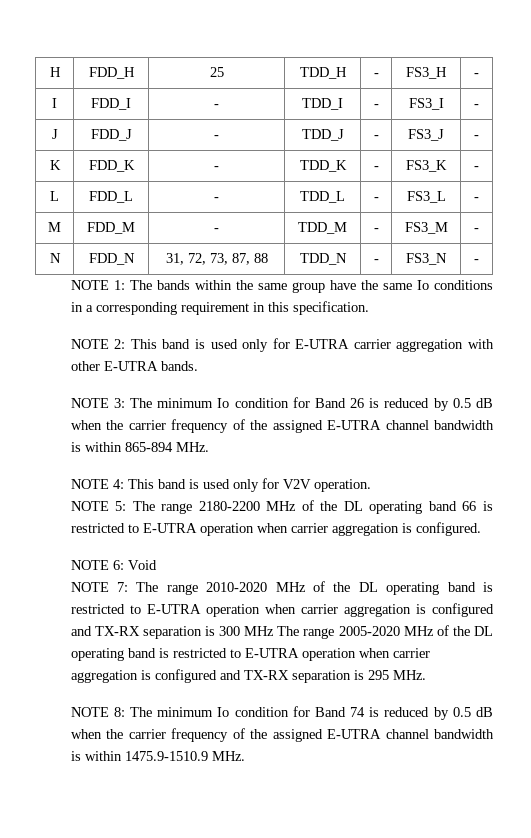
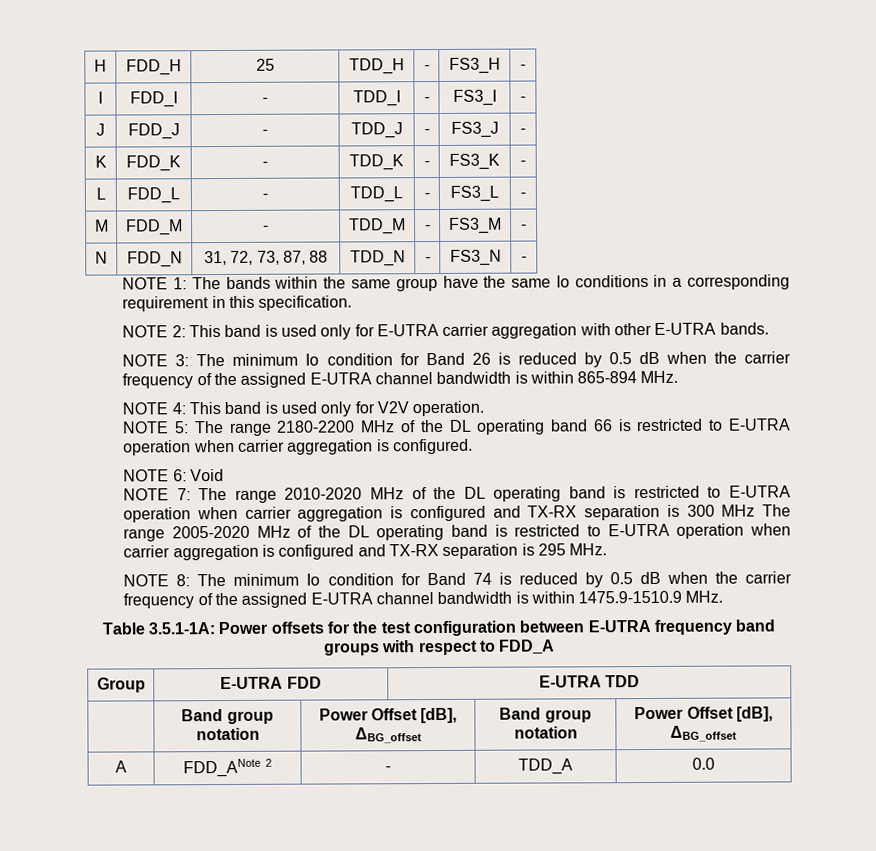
(245, 756) none -> [101,619,776,637] [323,639,556,656] [96,677,146,693] [220,676,322,690] [538,675,641,688] [181,709,274,725] [195,727,260,741] [318,707,458,724] [354,727,422,744] [499,707,592,723] [513,726,578,739] [634,706,773,722] [670,725,737,742] [115,760,127,773] [183,758,272,778] [384,766,391,772] [518,758,573,775] [692,757,715,770] // Table 3.5.1-1A: Power offsets for the test configuration between E-UTRA frequency band groups with respect to FDD_A // Group | E-UTRA FDD | E-UTRA TDD // | Band group notation | Power Offset [dB], ΔBG_offset | Band group notation | Power Offset [dB], ΔBG_offset // A | FDD_ANote 2 | - | TDD_A | 0.0

